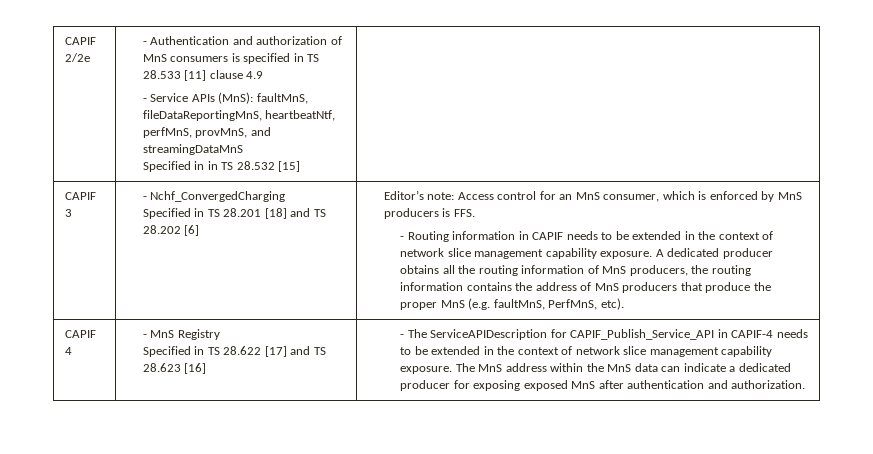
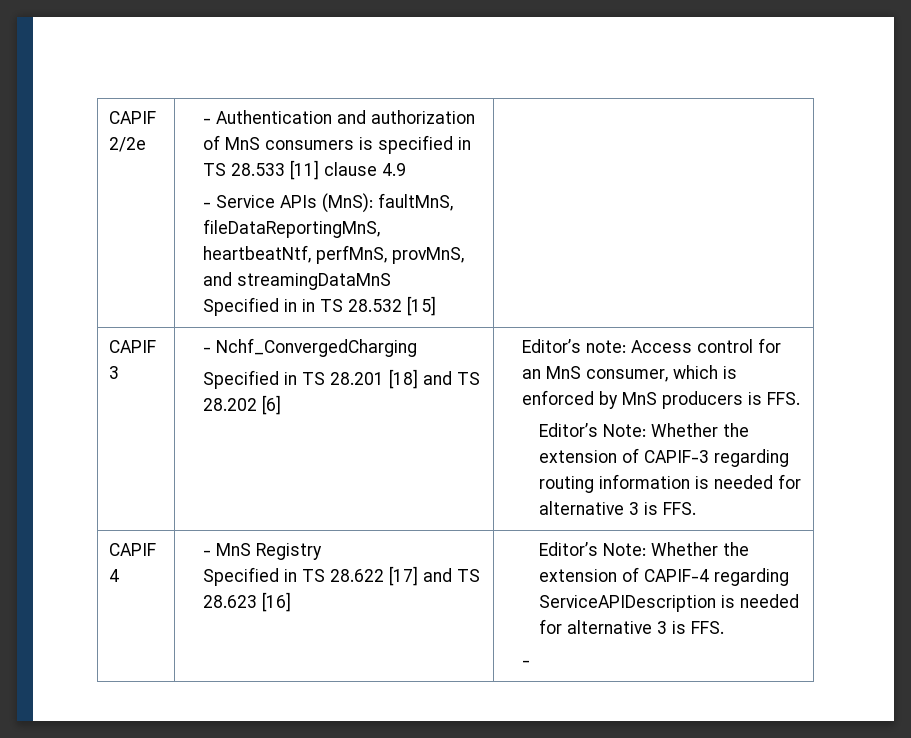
[399,231,774,242] [399,248,773,259] [399,265,751,276] [399,282,771,293] [399,298,624,310] - Routing information in CAPIF needs to be extended in the context of network slice management capability exposure. A dedicated producer obtains all the routing information of MnS producers, the routing information contains the address of MnS producers that produce the proper MnS (e.g. faultMnS, PerfMnS, etc). -> [538,423,749,437] [538,448,789,467] [538,474,801,493] [538,501,696,515] Editor’s Note: Whether the extension of CAPIF-3 regarding routing information is needed for alternative 3 is FFS.
[399,329,808,340] [399,346,773,357] [399,363,791,374] [399,380,806,391] - The ServiceAPIDescription for CAPIF_Publish_Service_API in CAPIF-4 needs to be extended in the context of network slice management capability exposure. The MnS address within the MnS data can indicate a dedicated producer for exposing exposed MnS after authentication and authorization. -> [538,542,749,556] [538,567,789,586] [538,594,799,612] [538,619,724,634] [521,660,530,666] Editor’s Note: Whether the extension of CAPIF-4 regarding ServiceAPIDescription is needed for alternative 3 is FFS. // -

